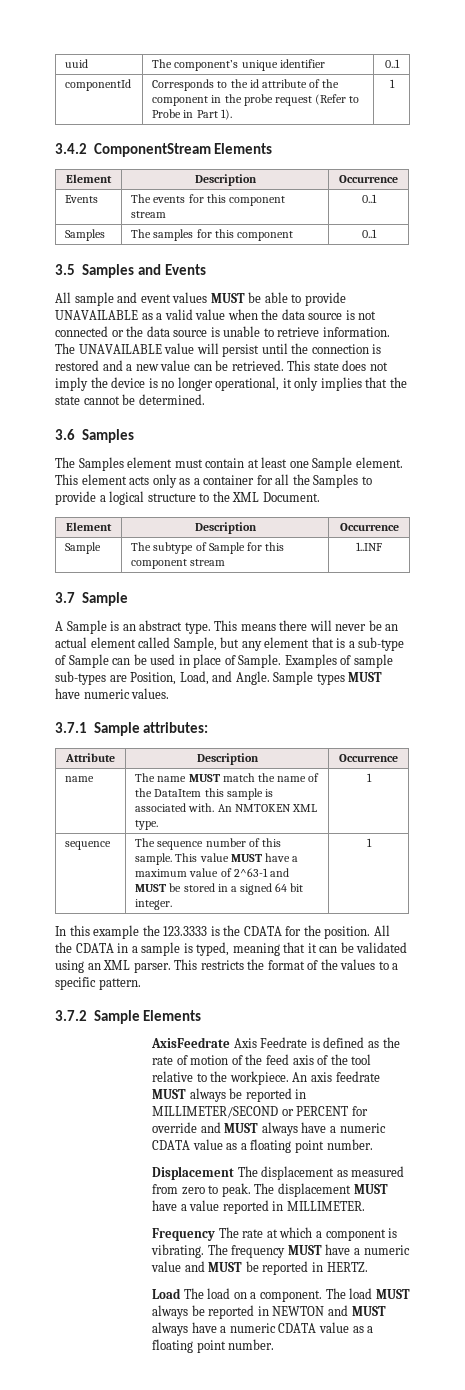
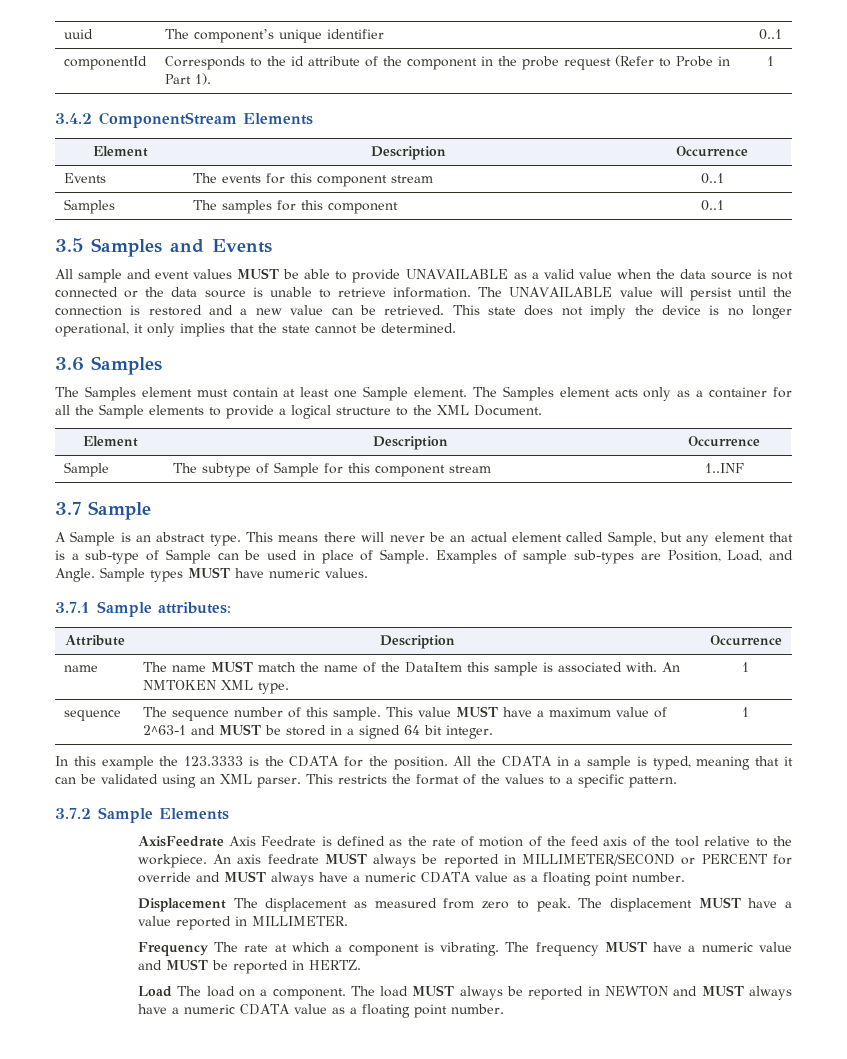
[55,474,78,485] This -> [472,386,554,401] The Samples
[313,474,359,488] Samples -> [99,404,204,419] Sample elements

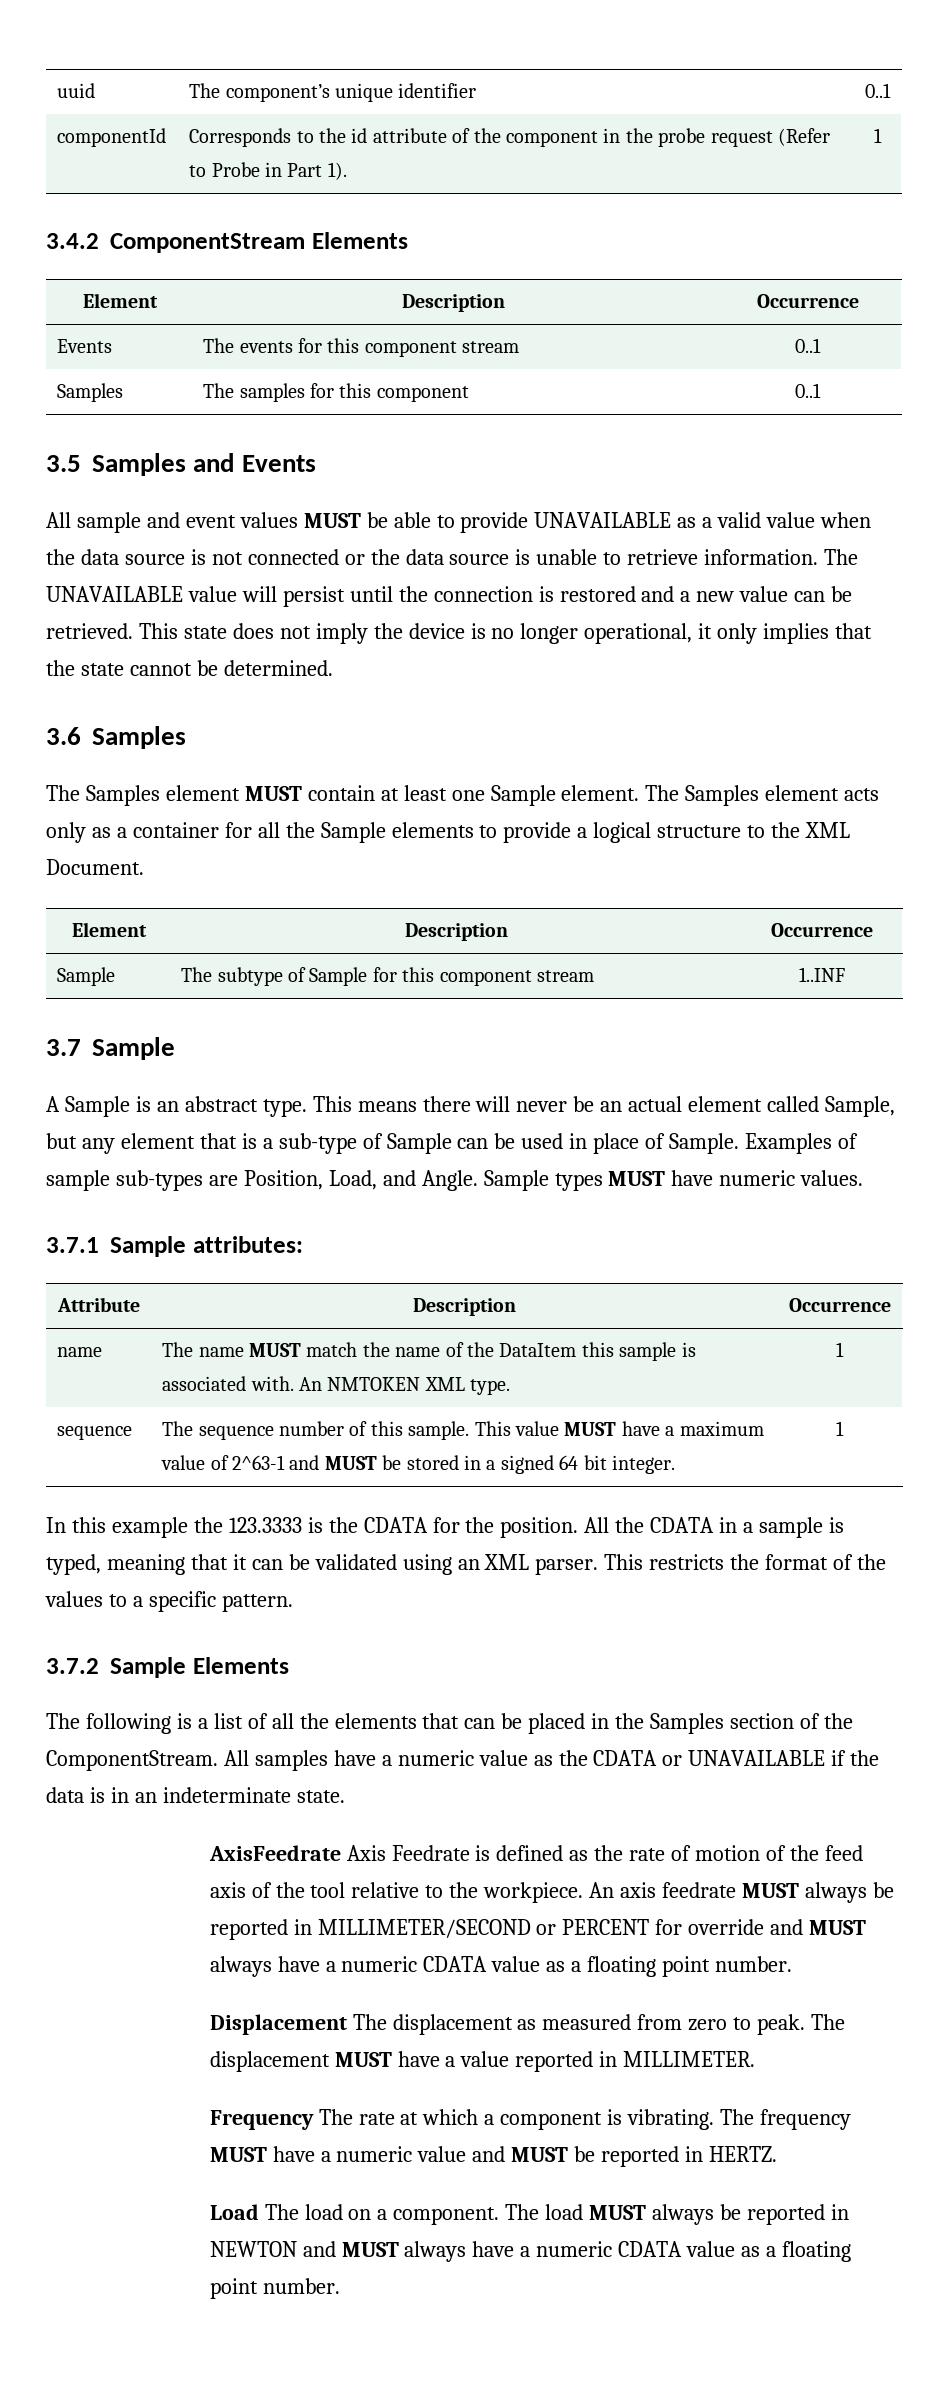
[196,389,228,397] must -> [244,786,302,801] MUST
(229, 814) none -> [46,1713,853,1734] [46,1750,880,1771] [46,1787,345,1803] // The following is a list of all the elements that can be placed in the Samples section of the ComponentStream. All samples have a numeric value as the CDATA or UNAVAILABLE if the data is in an indeterminate state.

